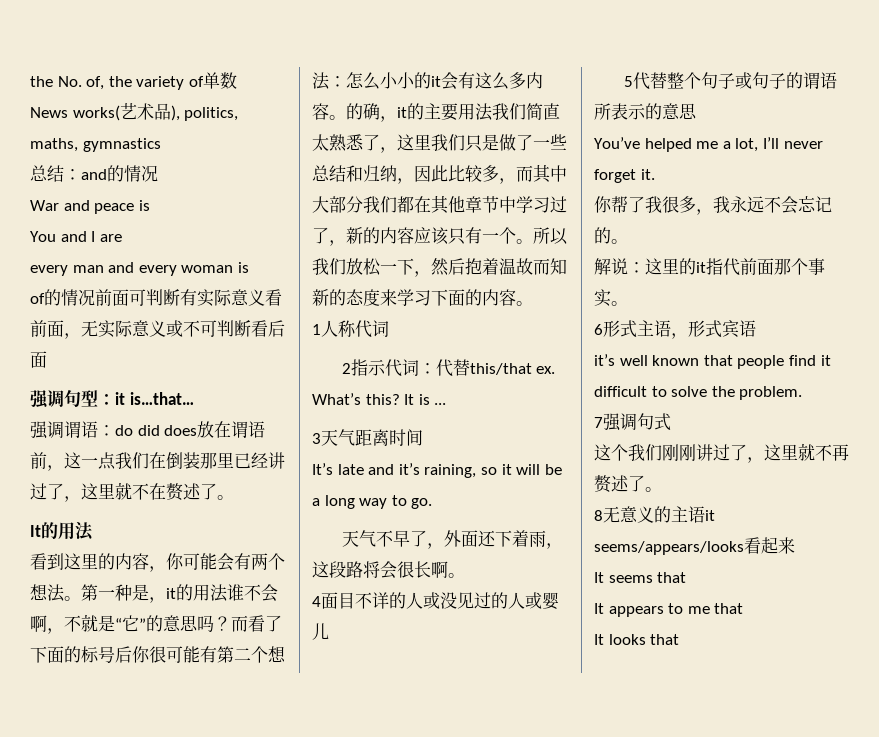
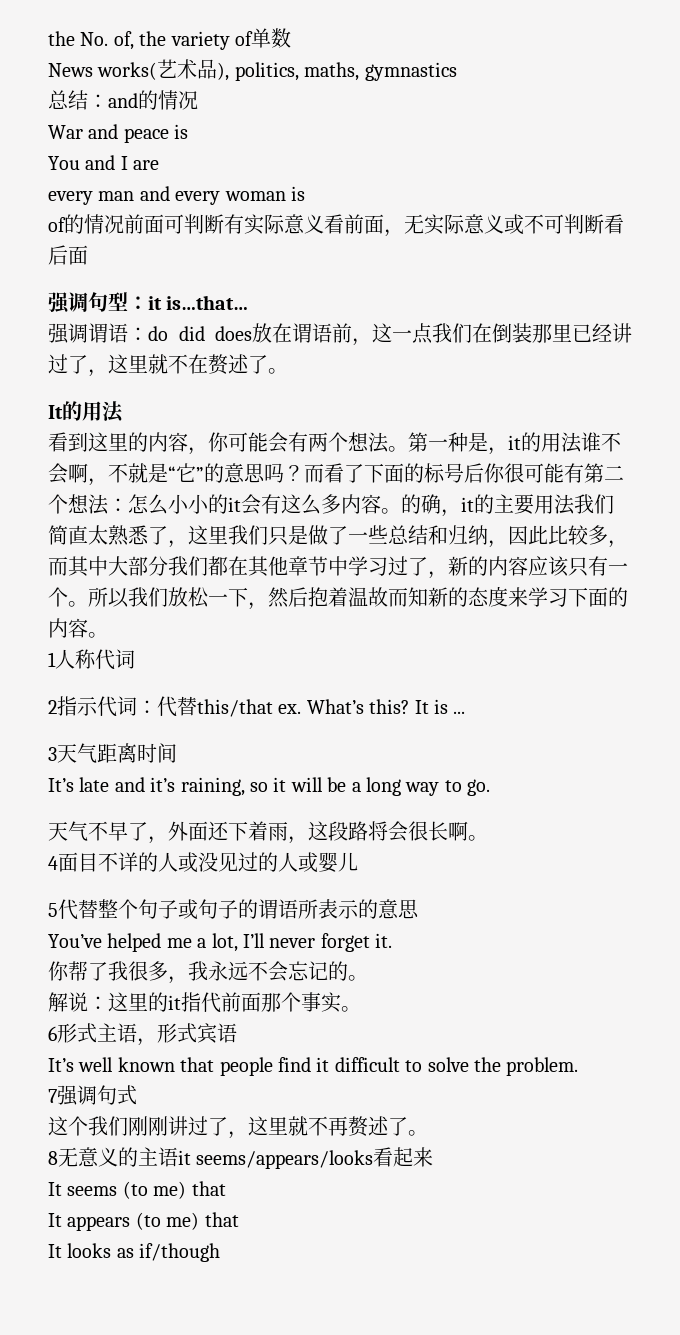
[594,354,615,366] it’s -> [48,1058,74,1072] It’s
(653, 579) none -> [122,1181,187,1199] (to me)
[668,603,710,614] to me -> [135,1212,200,1230] (to me)
[650,634,680,645] that -> [116,1243,221,1262] as if/though

